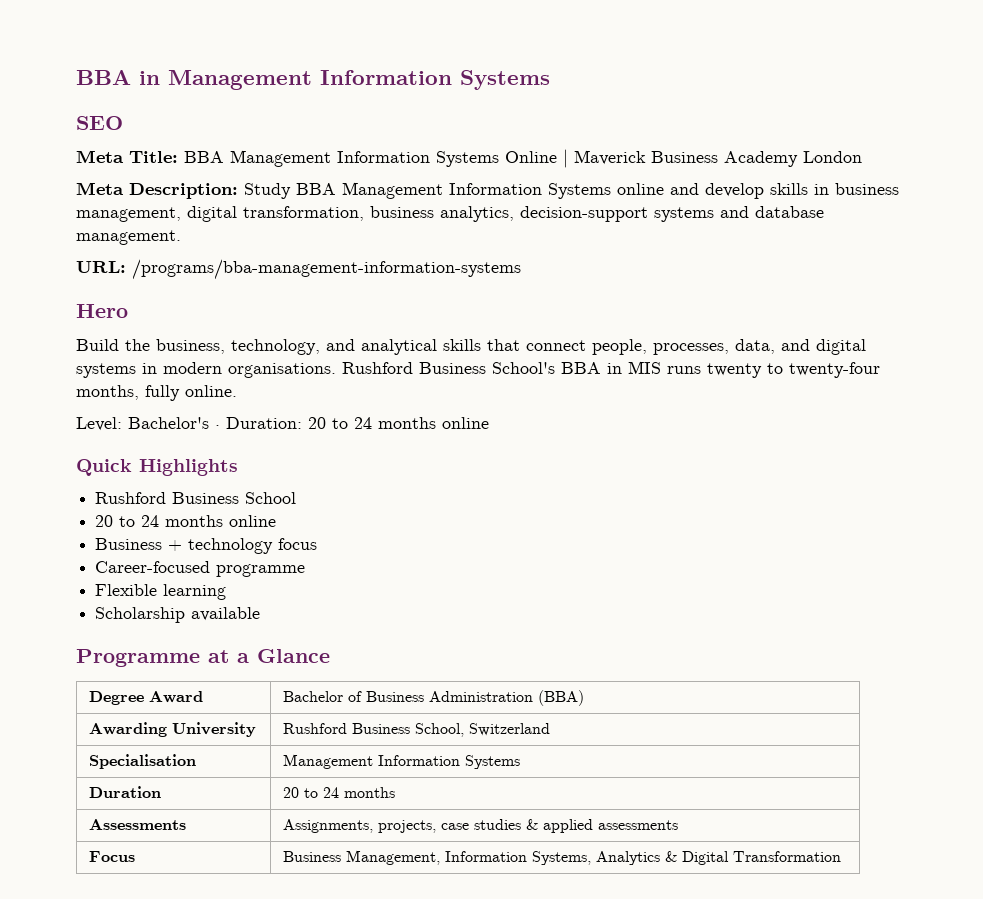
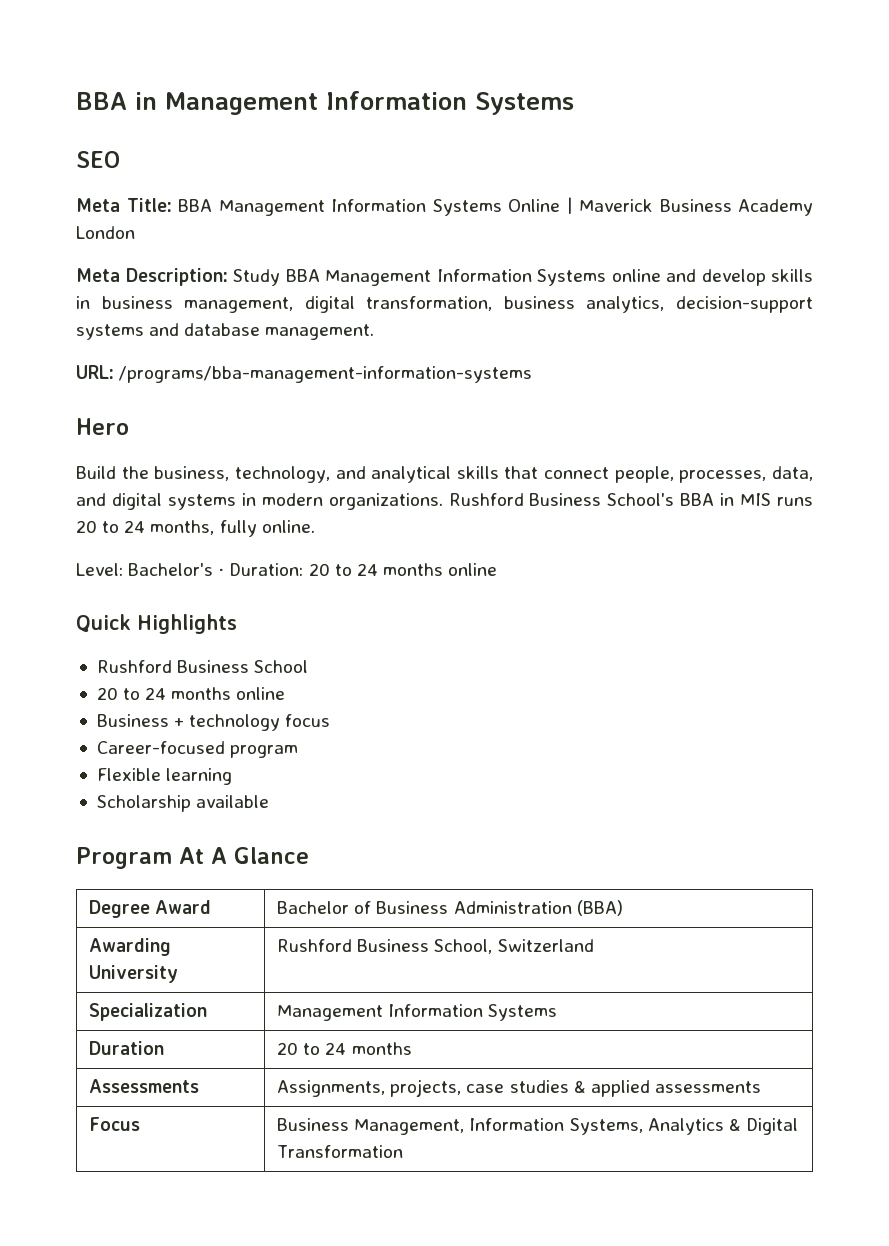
[228,363,336,378] organisations. -> [328,493,443,510] organizations.
[707,362,880,378] twenty to twenty-four -> [76,520,146,533] 20 to 24
[216,564,306,577] programme -> [230,745,299,758] program
[76,649,249,667] Programme at a -> [76,847,227,869] Program At A
[88,754,196,769] Specialisation -> [89,1003,208,1021] Specialization

